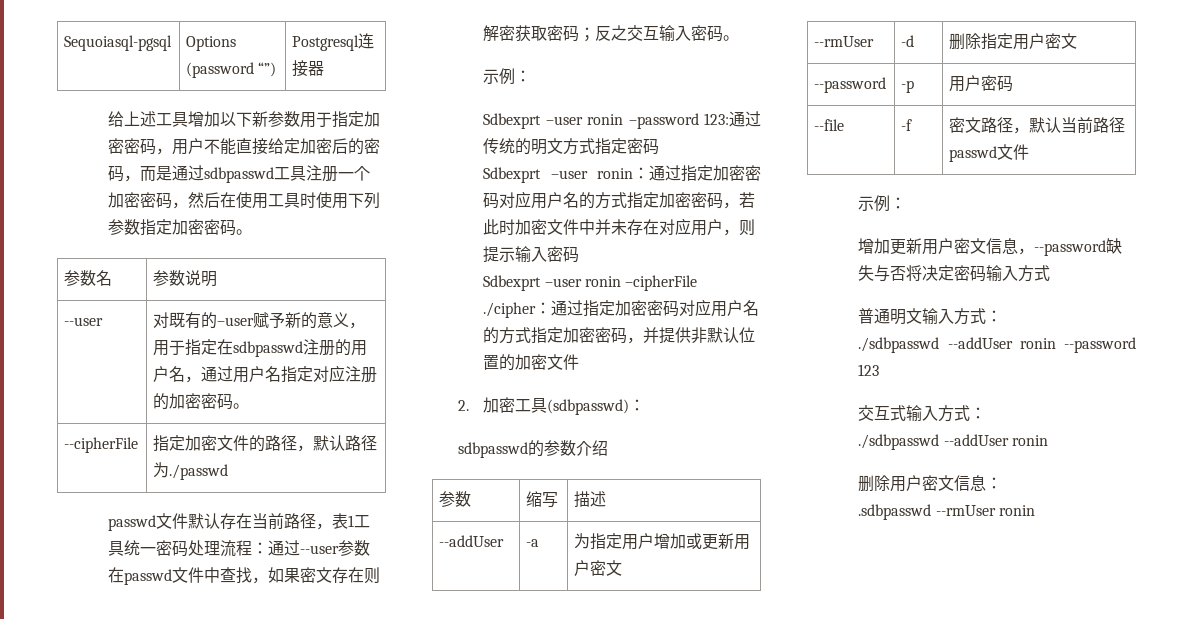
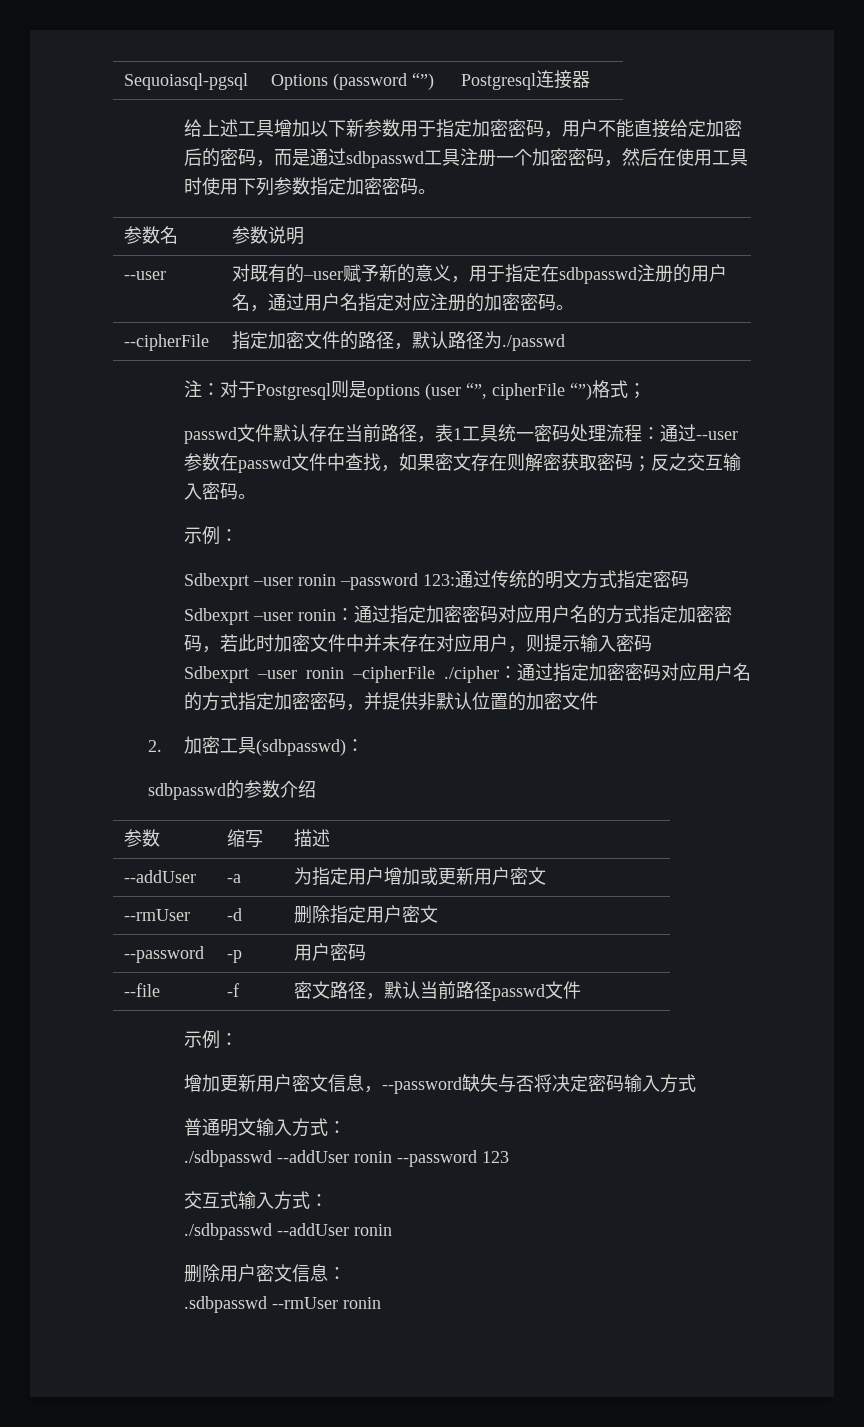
(229, 472) none -> [183,380,646,400] // 注：对于Postgresql则是options (user “”, cipherFile “”)格式；

